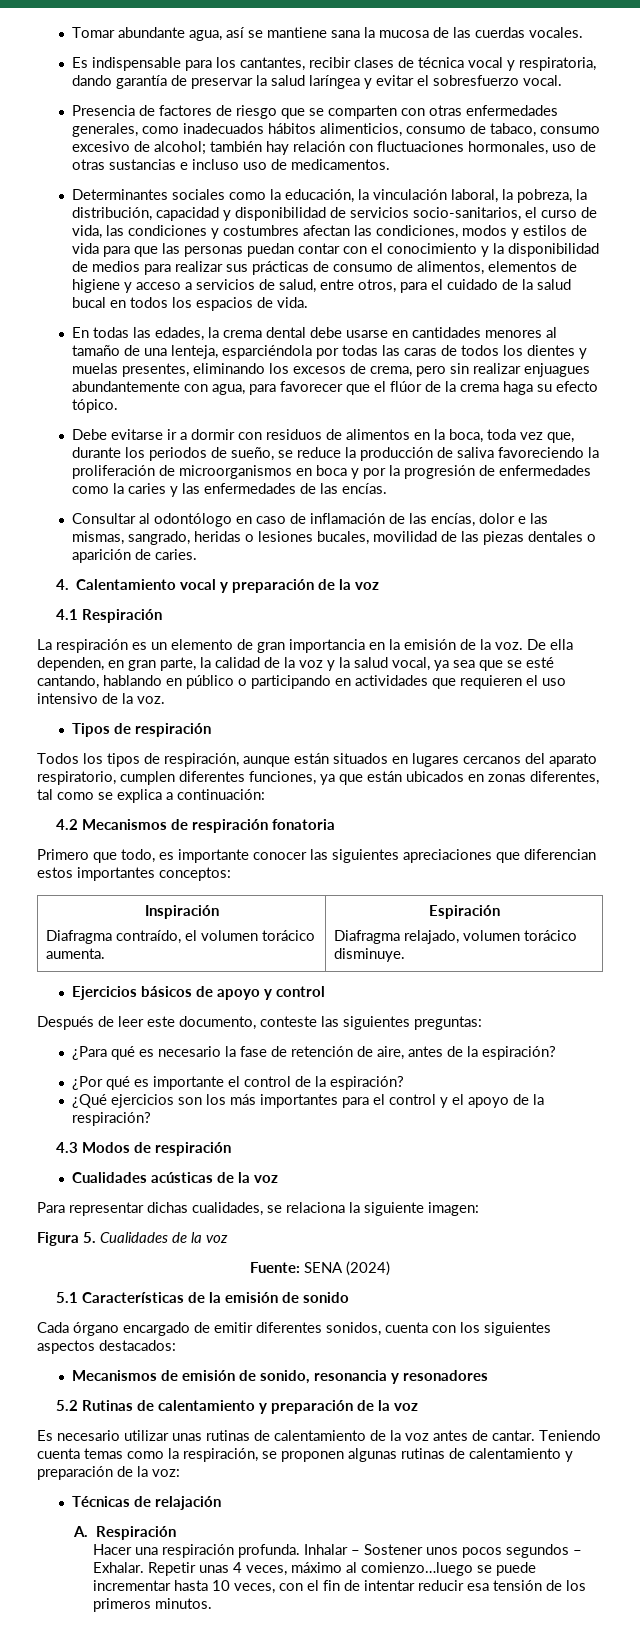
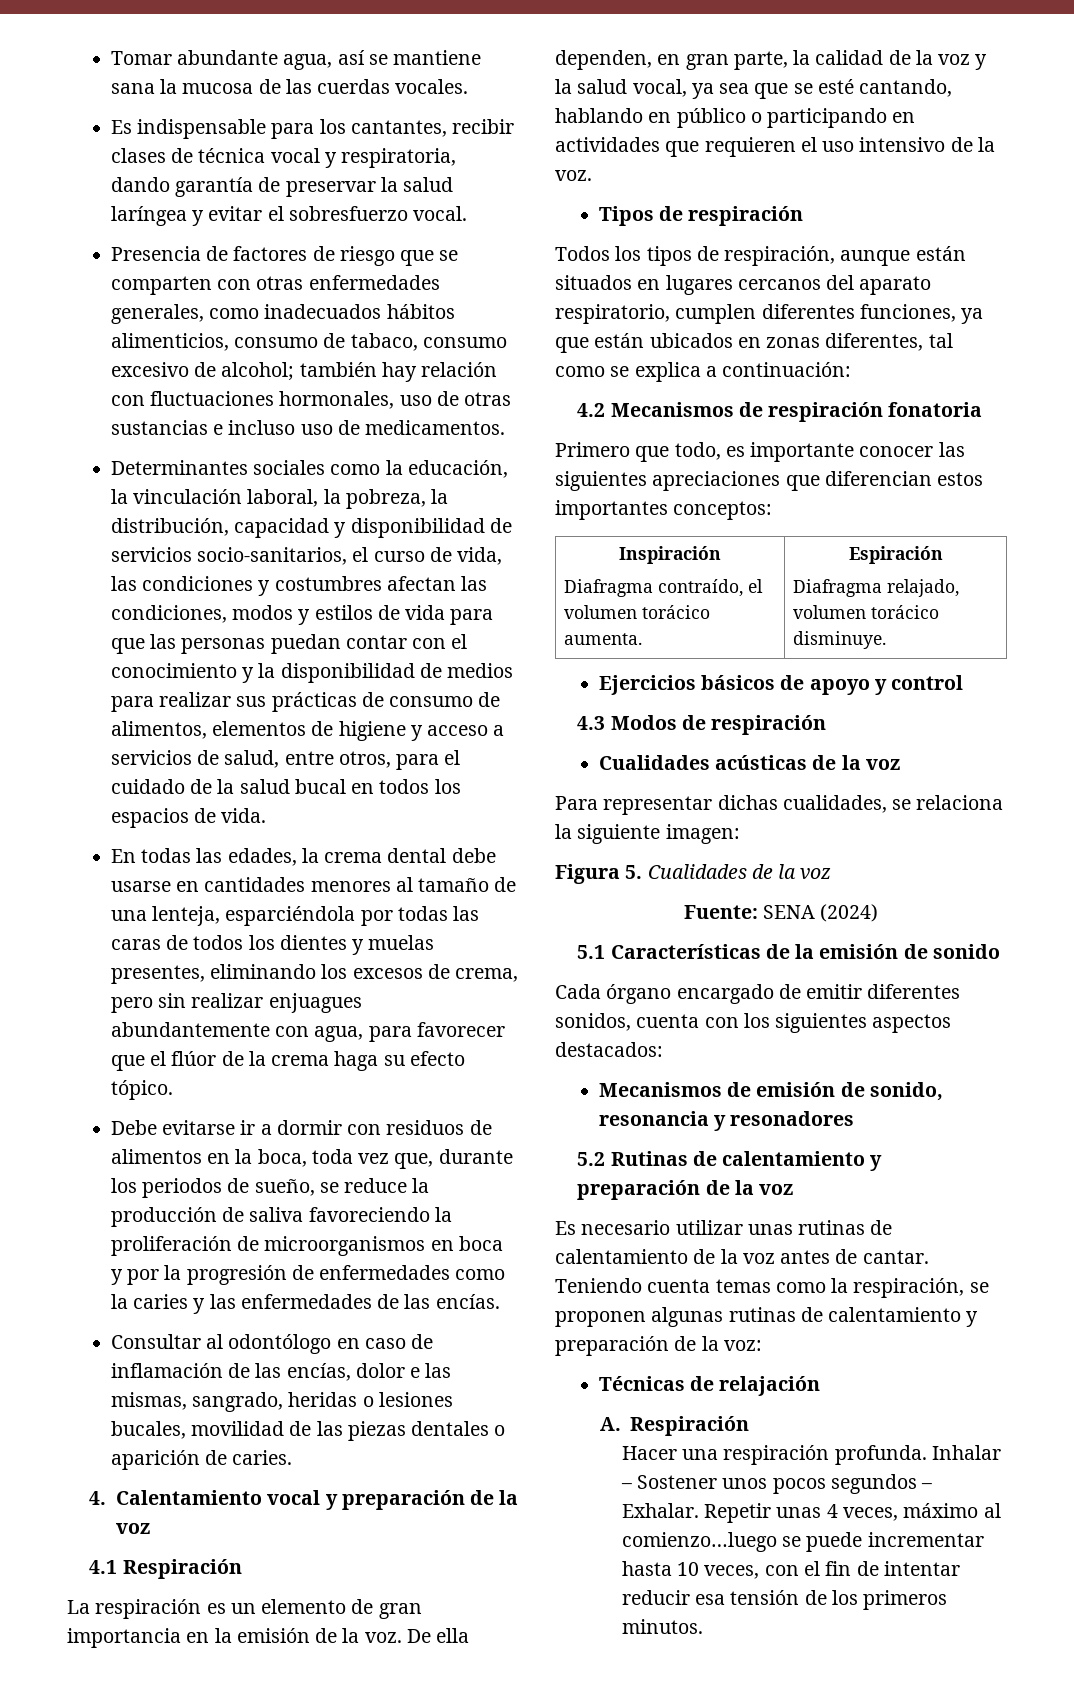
[37,1016,482,1030] [71,1046,556,1060] [71,1076,404,1090] [71,1094,544,1108] [71,1112,151,1126] // Después de leer este documento, conteste las siguientes preguntas: // ¿Para qué es necesario la fase de retención de aire, antes de la espiración? // ¿Por qué es importante el control de la espiración? // ¿Qué ejercicios son los más importantes para el control y el apoyo de la respiración? -> (964, 682) none

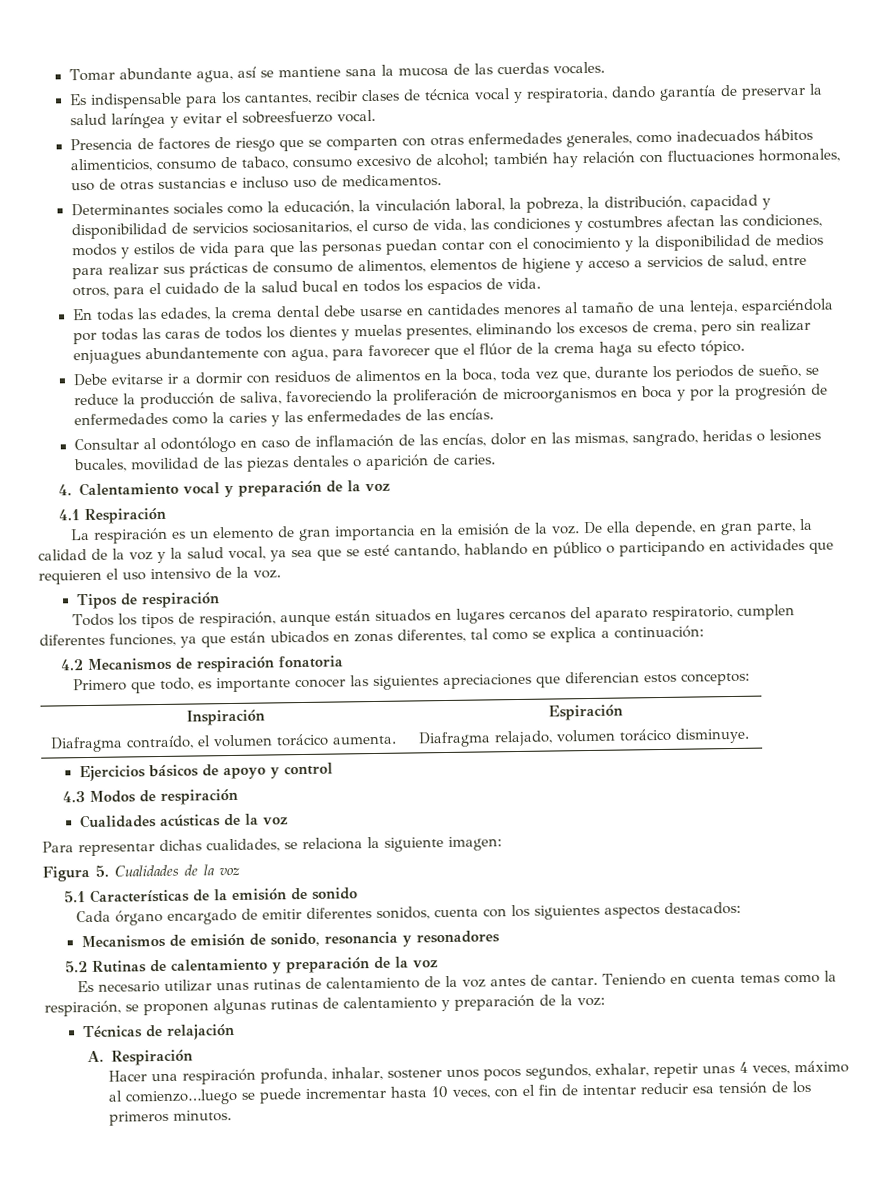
[288,206,408,221] sobresfuerzo -> [241,110,333,124] sobreesfuerzo
[197,547,348,565] socio-sanitarios, -> [251,221,352,235] sociosanitarios,
[249,1207,304,1222] saliva -> [239,391,282,405] saliva,
[410,1367,421,1378] e -> [529,435,547,444] en
[555,50,652,70] dependen, -> [633,520,696,537] depende,
[555,500,668,520] importantes -> (677, 678) none
[683,904,879,922] // Fuente: SENA (2024) -> (240, 872) none
(642, 1285) none -> [669,975,687,984] en
[834,1445,1001,1465] [620,1474,933,1494] [621,1503,772,1523] profunda. Inhalar – Sostener unos pocos segundos – Exhalar. Repetir -> [260,1063,699,1084] profunda, inhalar, sostener unos pocos segundos, exhalar, repetir

